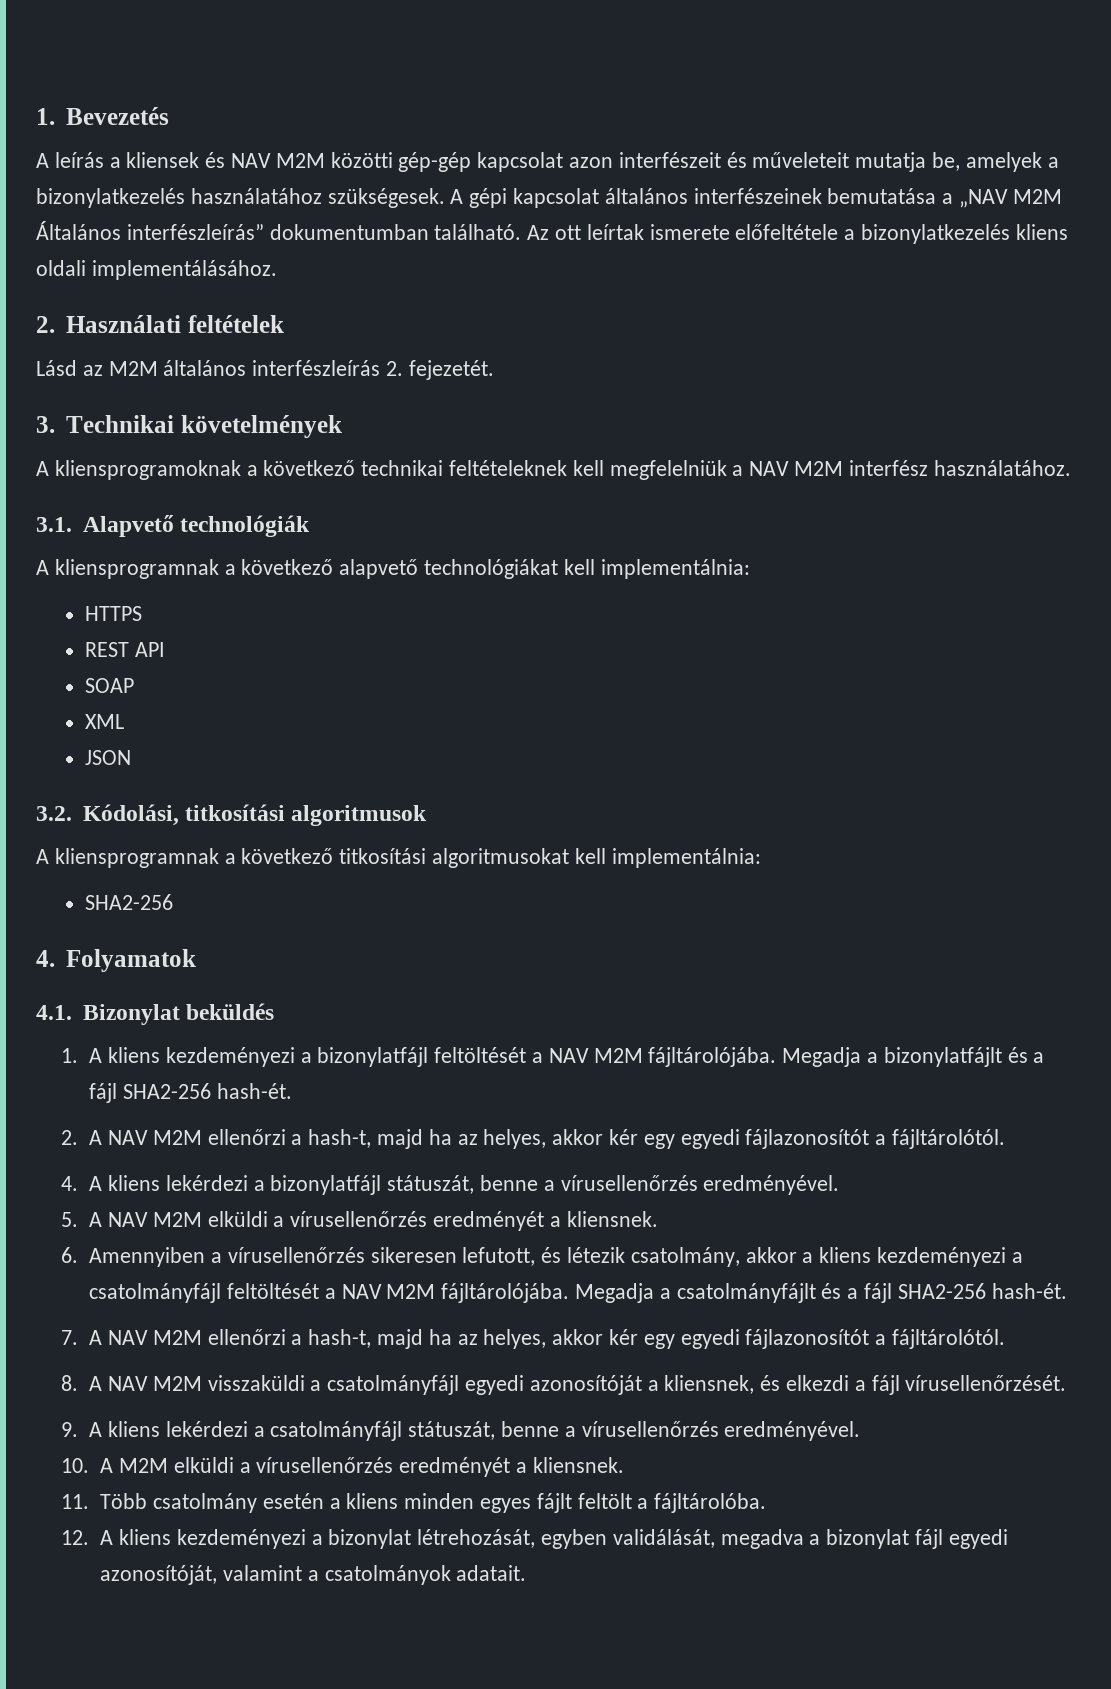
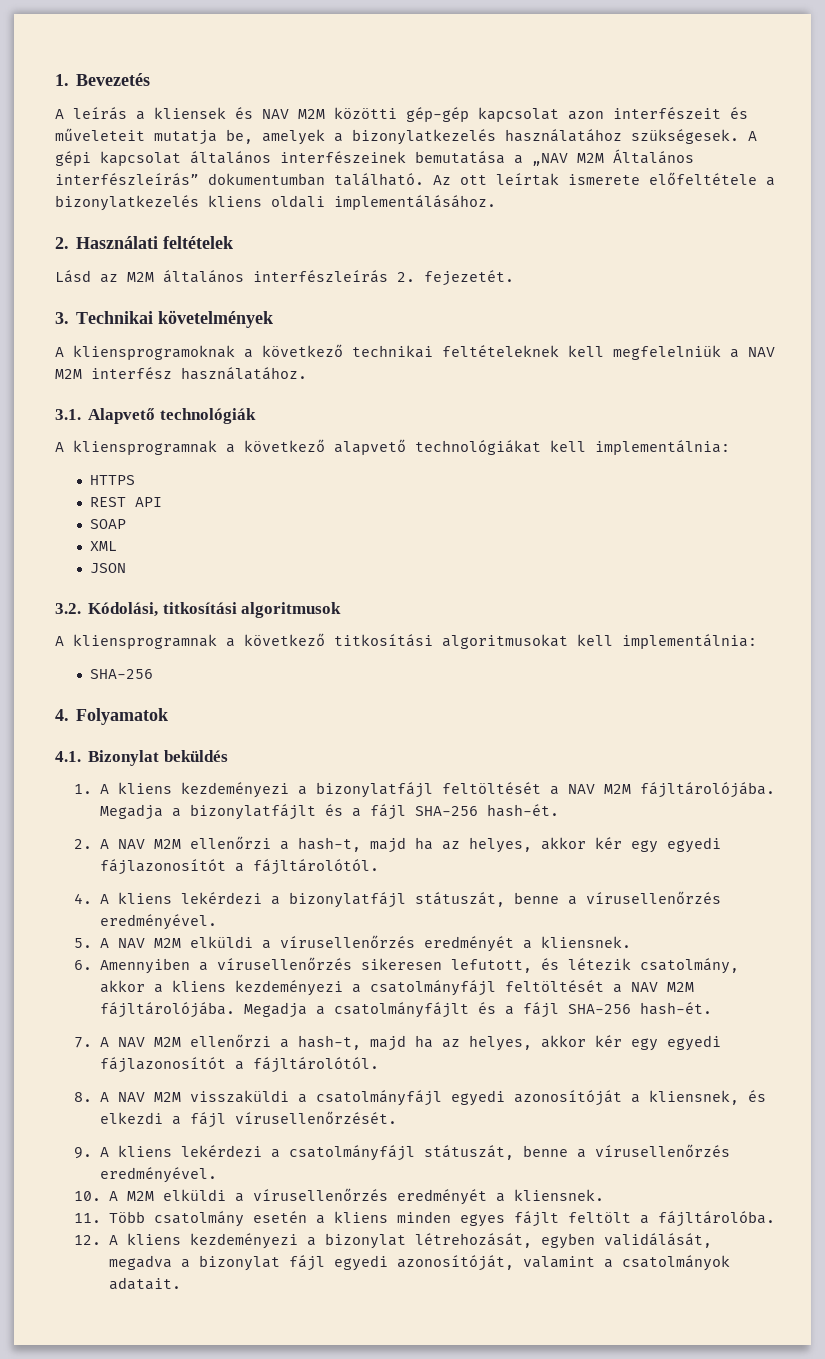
[85,894,174,910] SHA2-256 -> [90,669,154,679] SHA-256
[122,1083,211,1099] SHA2-256 -> [414,806,478,816] SHA-256
[897,1283,986,1299] SHA2-256 -> [567,1004,631,1014] SHA-256

